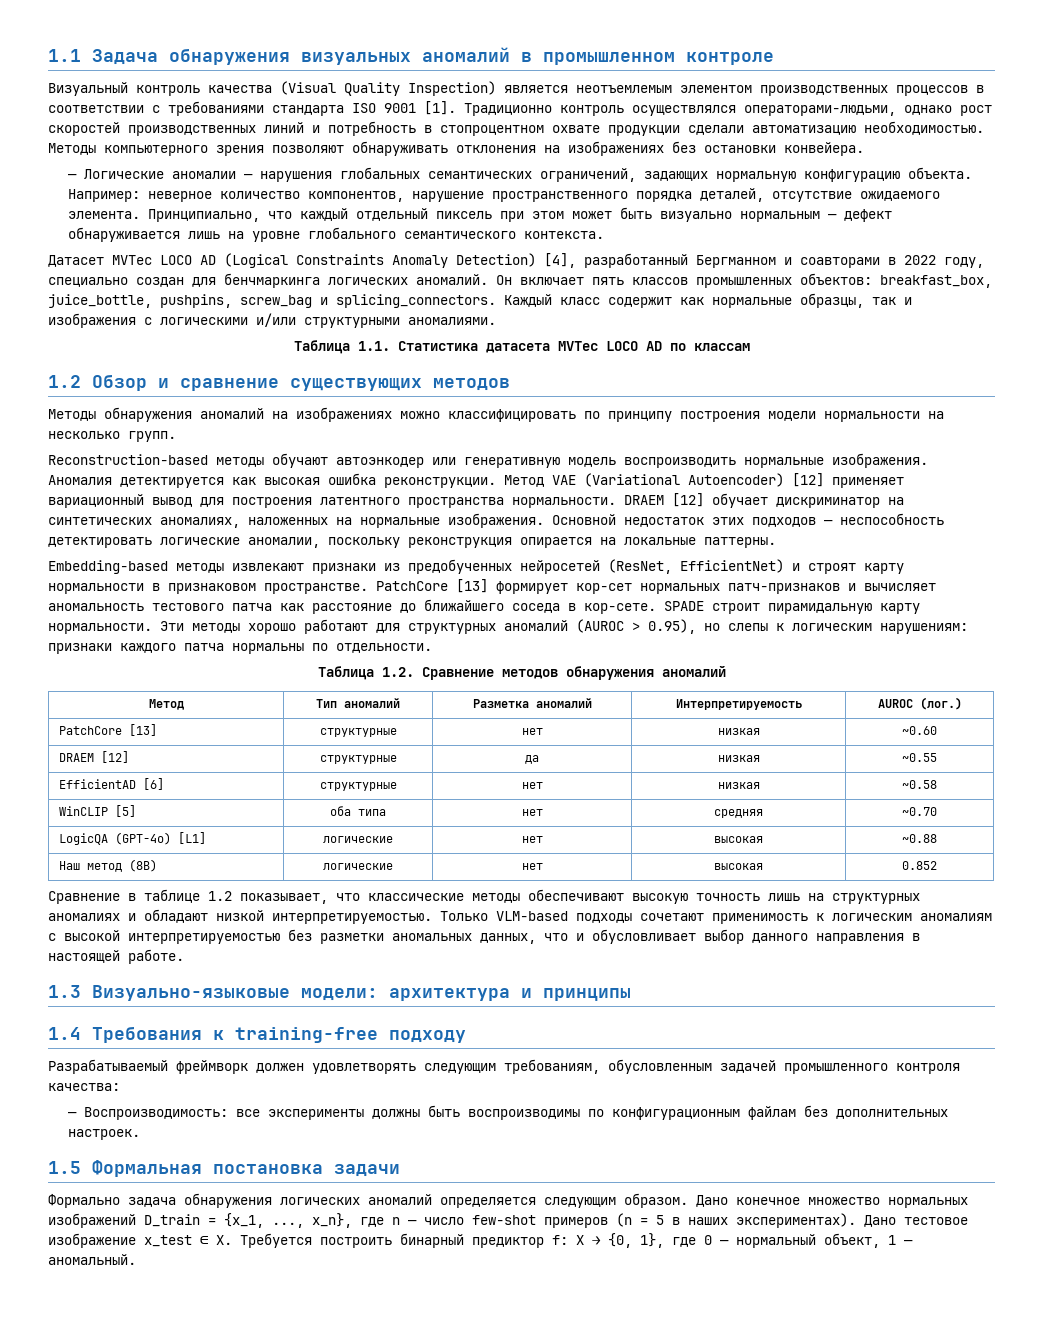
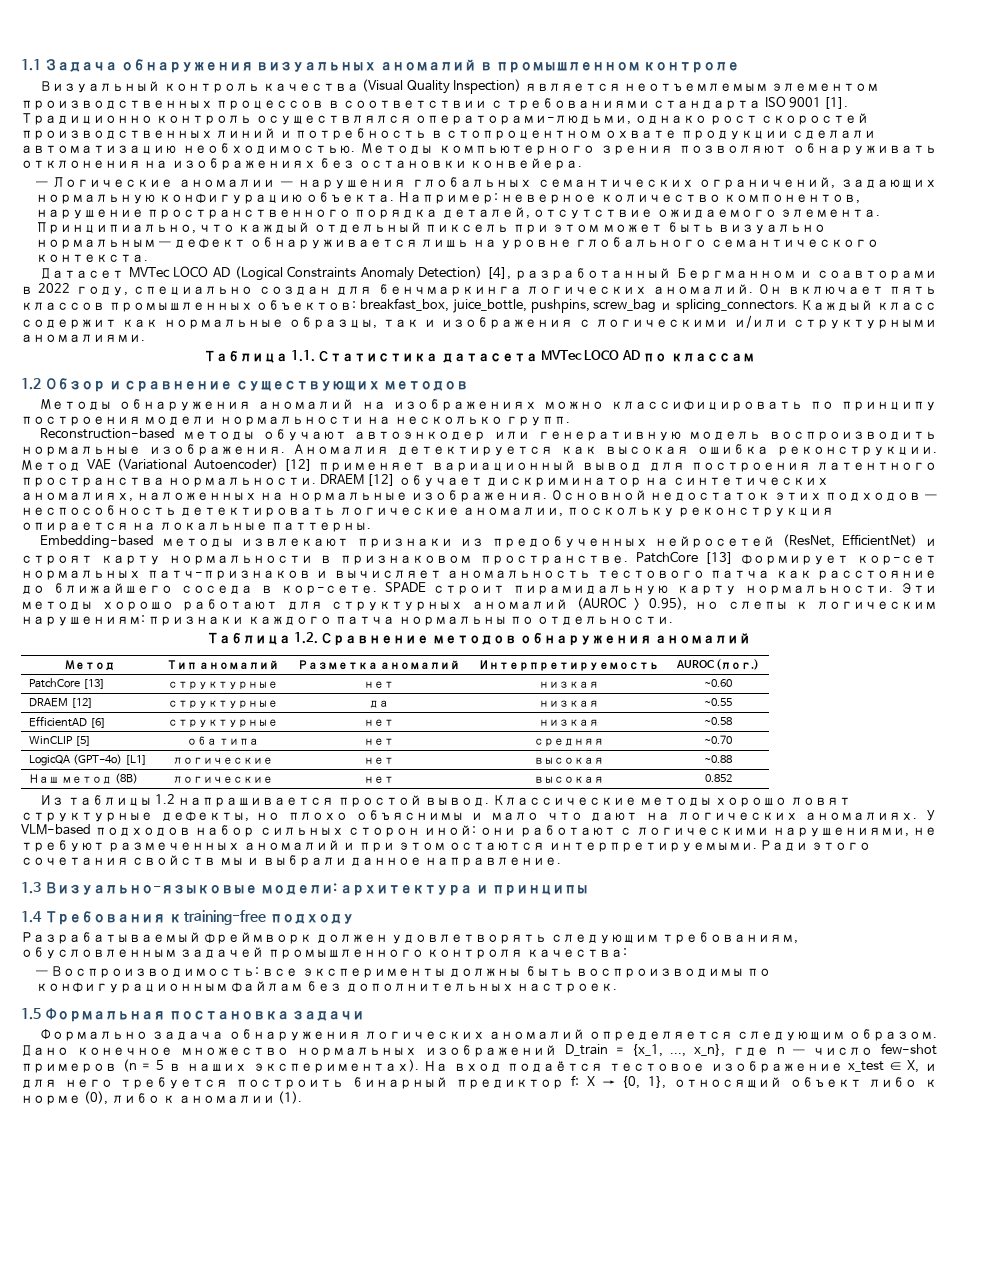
[48,889,920,904] [48,909,992,924] [48,929,920,944] [48,949,184,964] Сравнение в таблице 1.2 показывает, что классические методы обеспечивают высокую точность лишь на структурных аномалиях и обладают низкой интерпретируемостью. Только VLM-based подходы сочетают применимость к логическим аномалиям с высокой интерпретируемостью без разметки аномальных данных, что и обусловливает выбор данного направления в настоящей работе. -> [40,794,851,807] [21,810,937,822] [21,824,937,837] [21,840,872,852] [21,855,562,867] Из таблицы 1.2 напрашивается простой вывод. Классические методы хорошо ловят структурные дефекты, но плохо объяснимы и мало что дают на логических аномалиях. У VLM-based подходов набор сильных сторон иной: они работают с логическими нарушениями, не требуют размеченных аномалий и при этом остаются интерпретируемыми. Ради этого сочетания свойств мы и выбрали данное направление.
[864,1215,896,1227] Дано -> [424,1061,604,1072] На вход подаётся
[216,1233,312,1248] X. Требуется -> [907,1060,938,1073] [21,1077,229,1089] X, и для него требуется
[672,1233,913,1248] [48,1254,136,1265] где 0 — нормальный объект, 1 — аномальный. -> [673,1077,937,1088] [21,1091,302,1105] относящий объект либо к норме (0), либо к аномалии (1).

